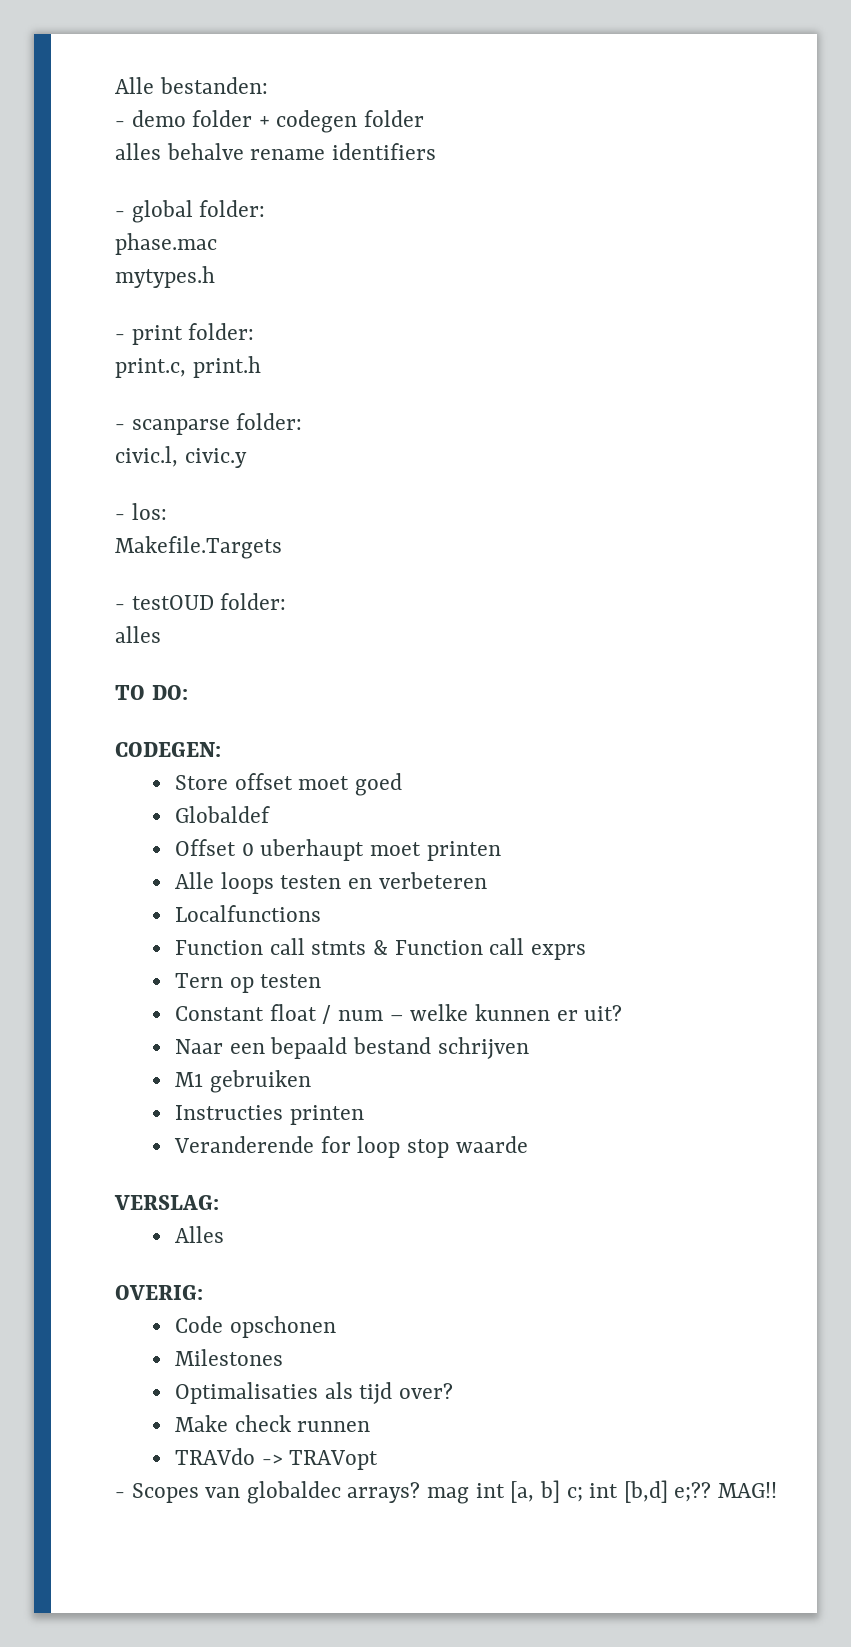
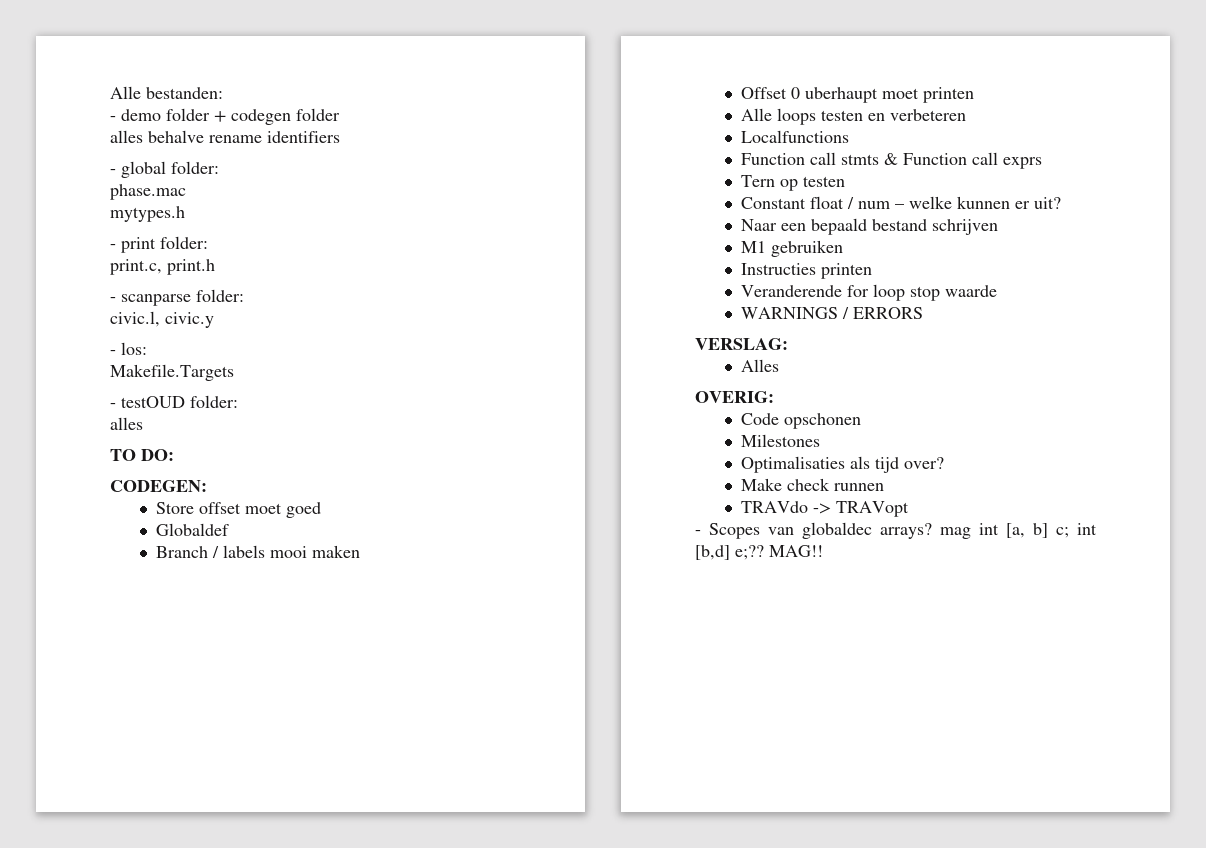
(271, 814) none -> [156,545,361,558] // Branch / labels mooi maken
(528, 1144) none -> [741,307,924,319] // WARNINGS / ERRORS

